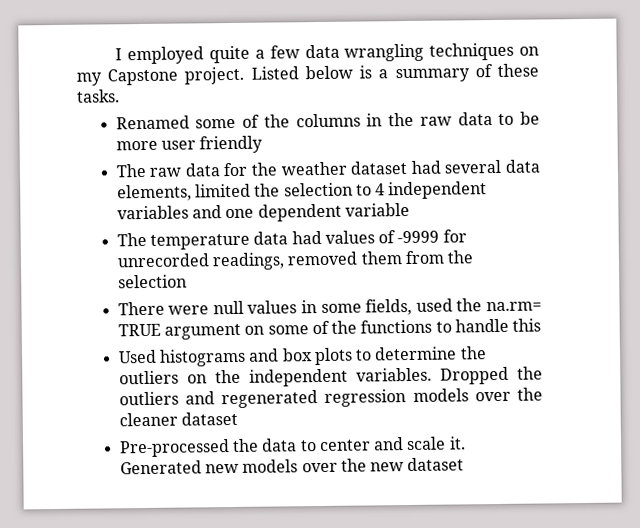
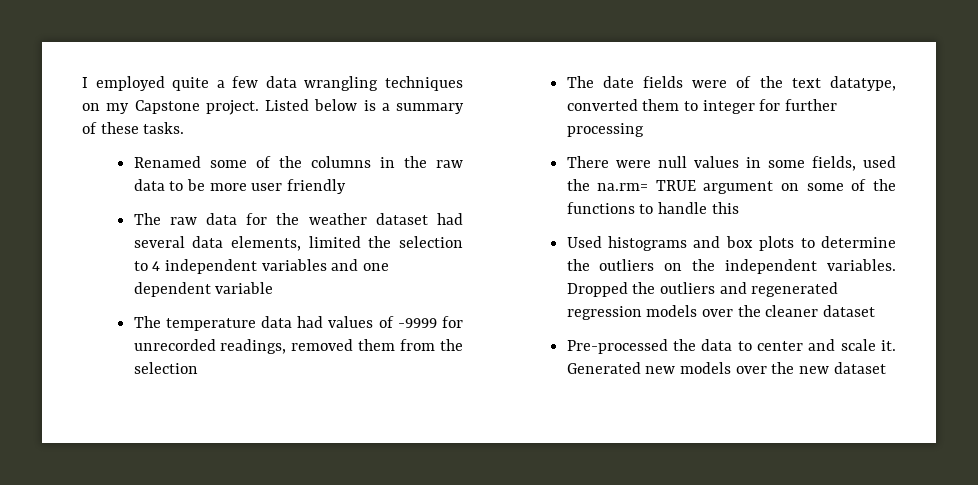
(187, 281) none -> [566,76,896,91] [566,99,838,114] [566,123,644,137] // The date fields were of the text datatype, converted them to integer for further processing

